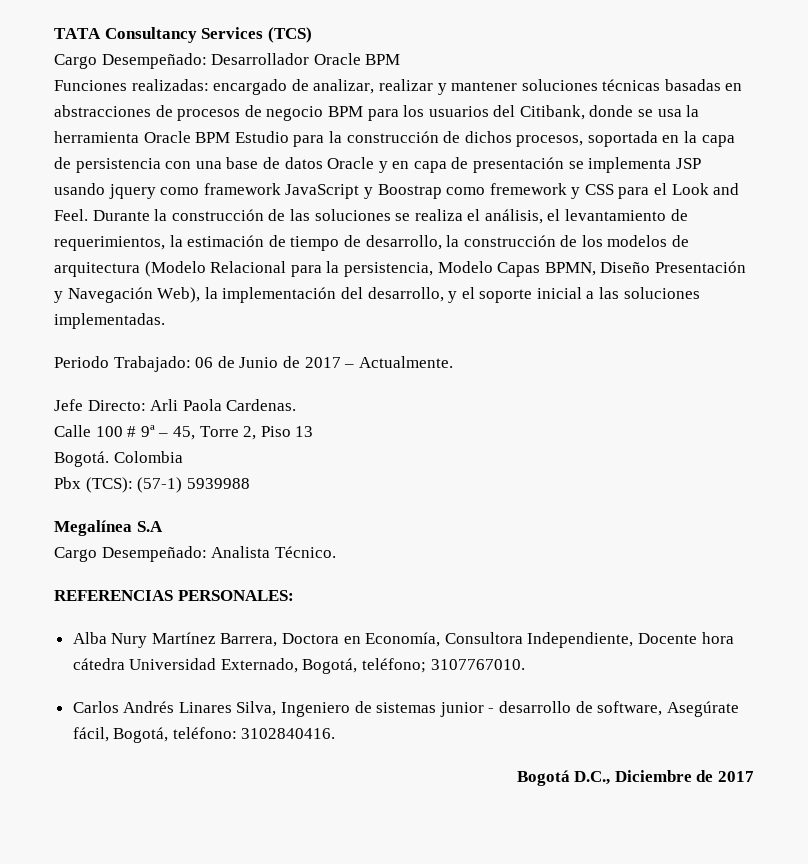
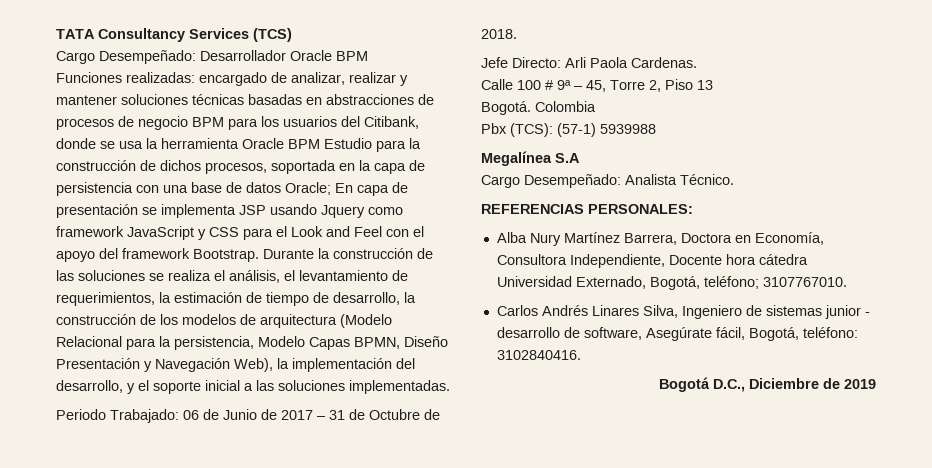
[327,157,410,173] Oracle y en -> [285,182,353,195] Oracle; En
[108,184,156,199] jquery -> [321,205,365,218] Jquery
[377,183,581,199] Boostrap como fremework y -> (206, 234) none
[54,209,88,221] Feel. -> [354,226,424,237] [56,248,259,262] Feel con el apoyo del framework Bootstrap.
[358,356,453,368] Actualmente. -> [329,409,440,420] [481,29,517,39] 31 de Octubre de 2018.
[718,771,755,782] 2017 -> [844,379,876,389] 2019

